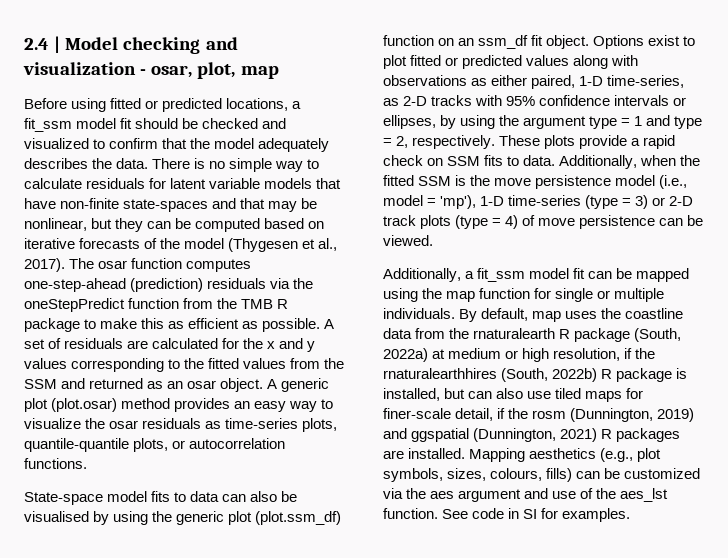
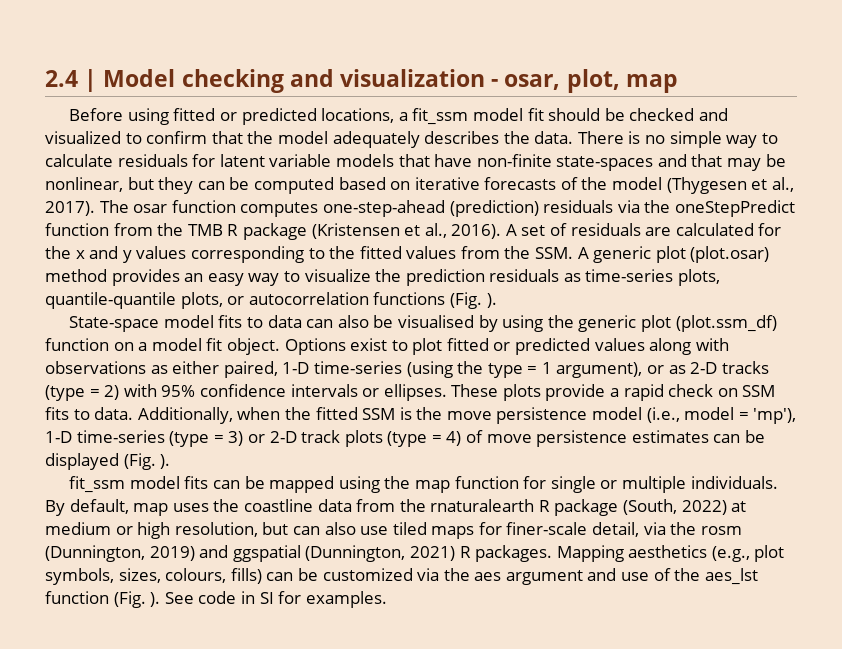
[84,318,321,332] to make this as efficient as possible. -> [311,223,502,239] (Kristensen et al., 2016).
[24,378,264,392] SSM and returned as an osar object. -> [535,247,574,259] SSM.
[109,420,139,429] osar -> [405,269,485,286] prediction
[24,458,87,469] functions. -> [373,292,497,309] functions (Fig. ).
[458,35,529,49] an ssm_df -> [138,338,202,351] a model
[607,75,685,88] [383,95,473,106] time-series, as 2-D tracks -> [313,361,769,378] [45,385,120,401] time-series (using the type = 1 argument), or as 2-D tracks (type = 2)
[383,115,703,129] [383,135,496,149] ellipses, by using the argument type = 1 and type = 2, respectively. -> [383,384,447,401] ellipses.
[659,215,704,226] [383,235,433,246] [383,268,586,282] can be viewed. // Additionally, a fit_ssm model fit -> [631,430,766,443] [45,453,171,470] [69,476,209,493] estimates can be displayed (Fig. ). // fit_ssm model fits
[383,348,428,362] 2022a) -> [681,500,727,515] 2022)
[624,348,656,359] [383,368,688,382] [383,388,440,401] if the rnaturalearthhires (South, 2022b) R package is installed, -> (258, 529) none
[497,408,506,419] if -> [643,522,666,535] via
[616,428,681,442] [383,448,466,459] packages are installed. -> [475,545,553,562] packages.
[383,508,438,519] function. -> [45,591,161,608] function (Fig. ).

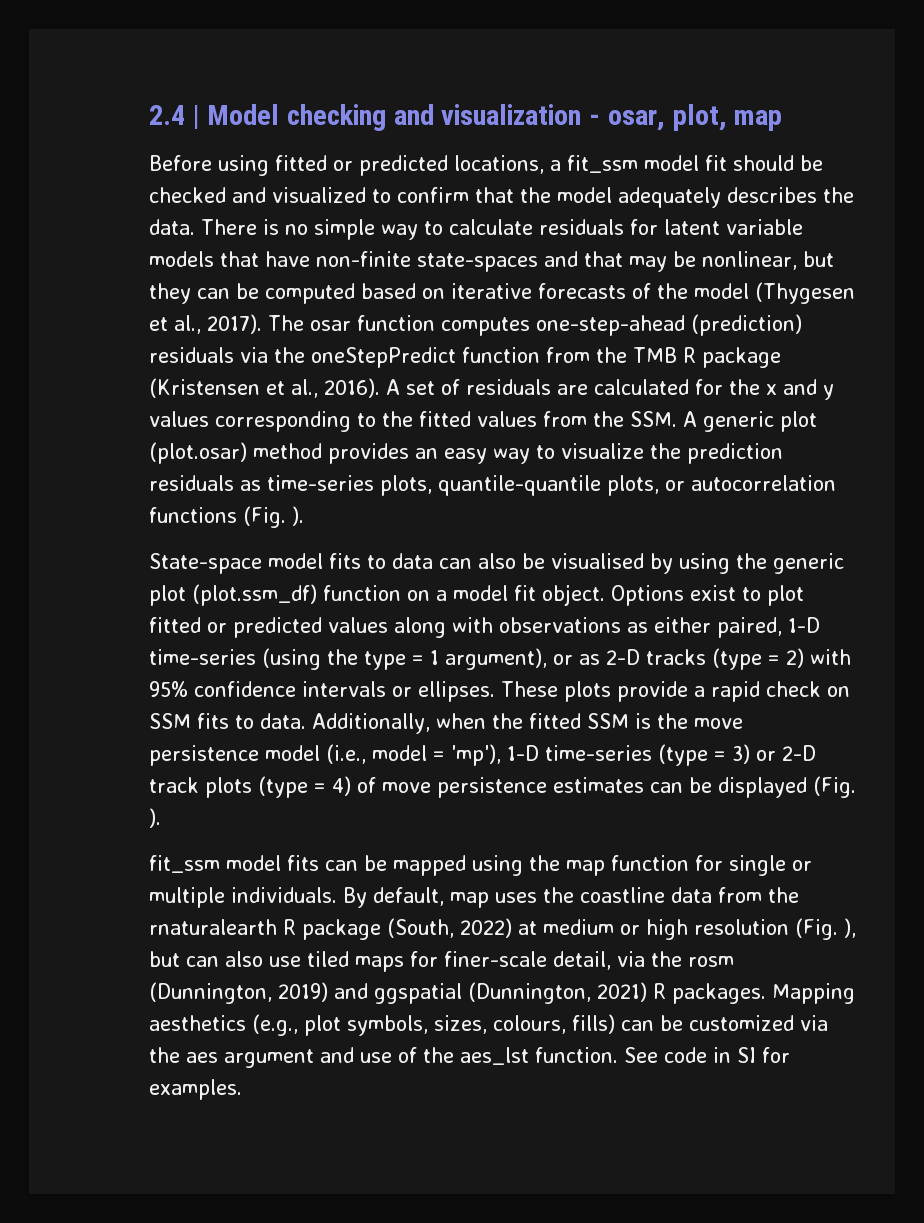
[174,522,258,537] resolution, -> [694,918,856,940] resolution (Fig. ),
[45,591,161,608] function (Fig. ). -> [535,1047,618,1063] function.

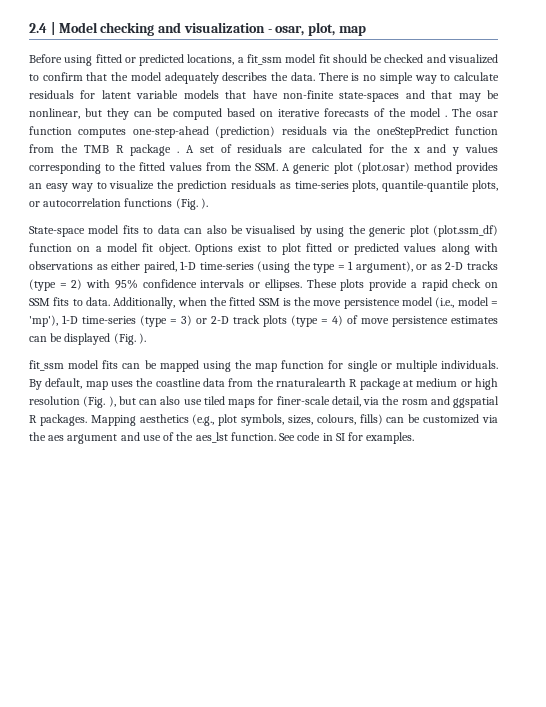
[755,282,855,304] [149,314,262,334] (Thygesen et al., 2017). -> [445,115,447,117] .
[149,378,380,398] (Kristensen et al., 2016). -> [176,151,179,153] .
[387,918,512,938] (South, 2022) -> (401, 384) none
[149,982,647,1004] (Dunnington, 2019) and ggspatial (Dunnington, 2021) -> [430,396,499,408] and ggspatial

